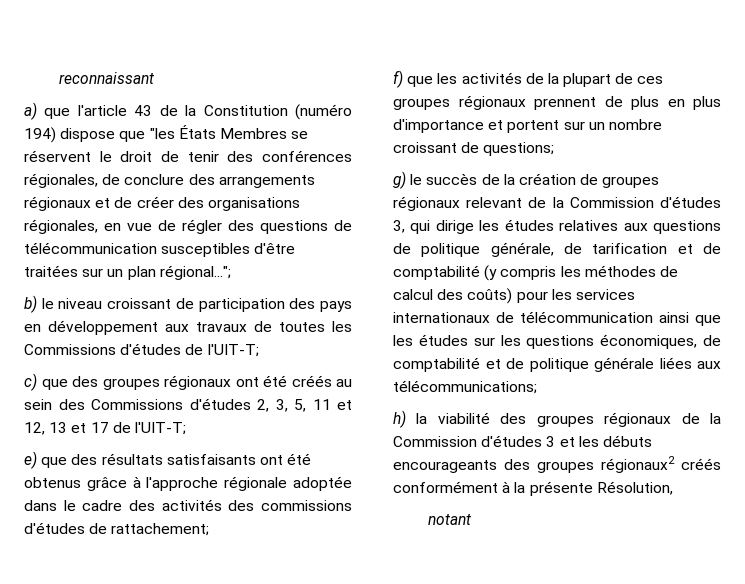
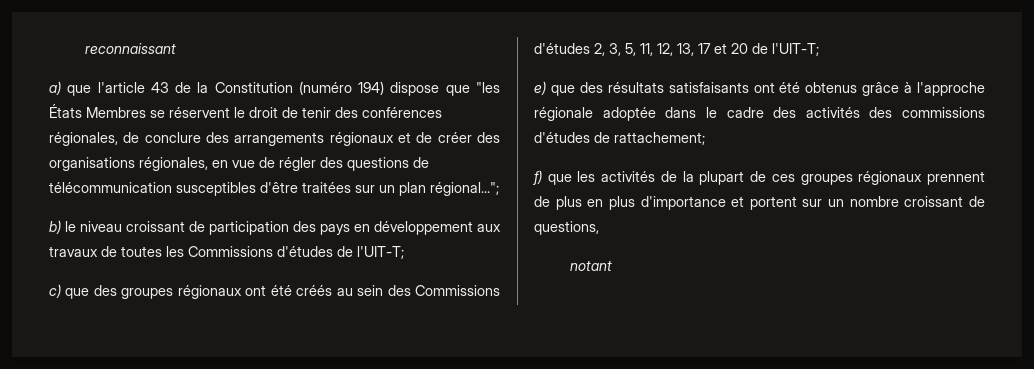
[312,399,352,410] [24,422,109,435] 11 et 12, 13 et 17 -> [640,43,748,56] 11, 12, 13, 17 et 20
[483,142,555,156] [393,171,660,189] [393,196,721,211] [393,219,721,234] [393,242,721,257] [393,265,678,281] [393,288,635,304] [393,311,721,326] [393,334,721,349] [393,357,721,372] [393,380,537,394] [393,410,721,428] [393,435,652,447] [393,456,721,473] [393,481,673,496] questions; // g) le succès de la création de groupes régionaux relevant de la Commission d'études 3, qui dirige les études relatives aux questions de politique générale, de tarification et de comptabilité (y compris les méthodes de calcul des coûts) pour les services internationaux de télécommunication ainsi que les études sur les questions économiques, de comptabilité et de politique générale liées aux télécommunications; // h) la viabilité des groupes régionaux de la Commission d'études 3 et les débuts encourageants des groupes régionaux2 créés conformément à la présente Résolution, -> [534,221,599,235] questions,

